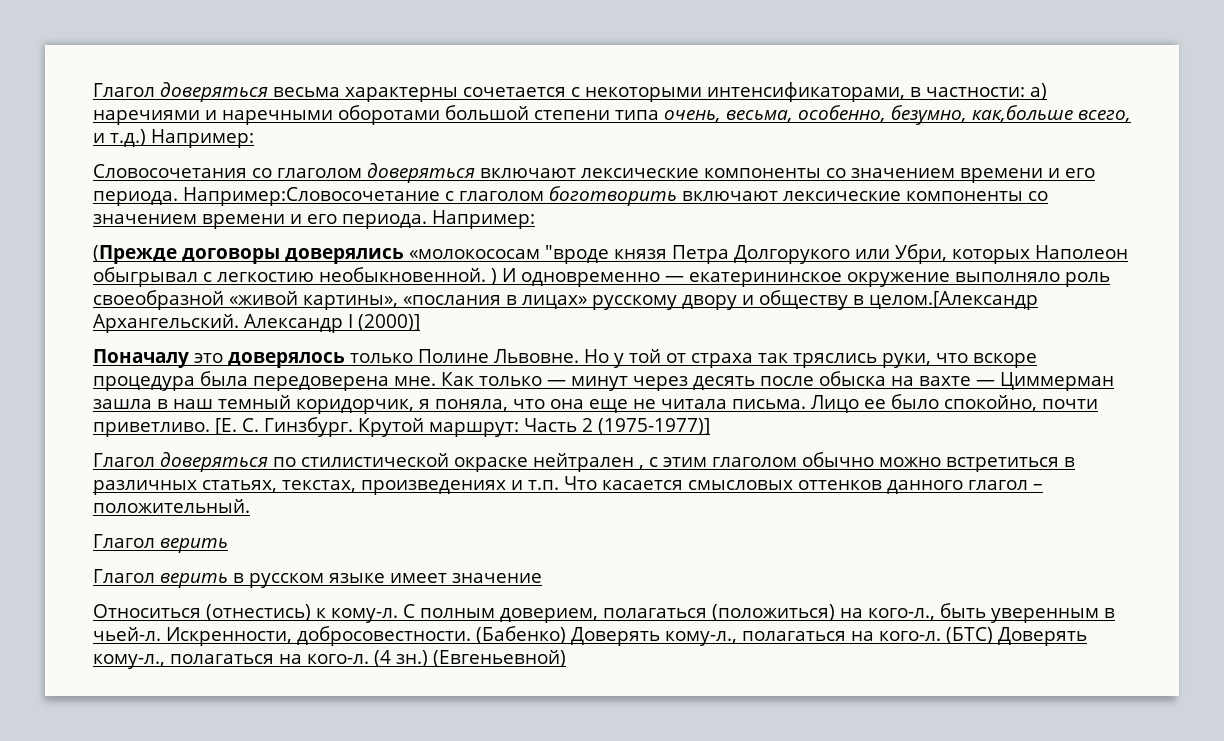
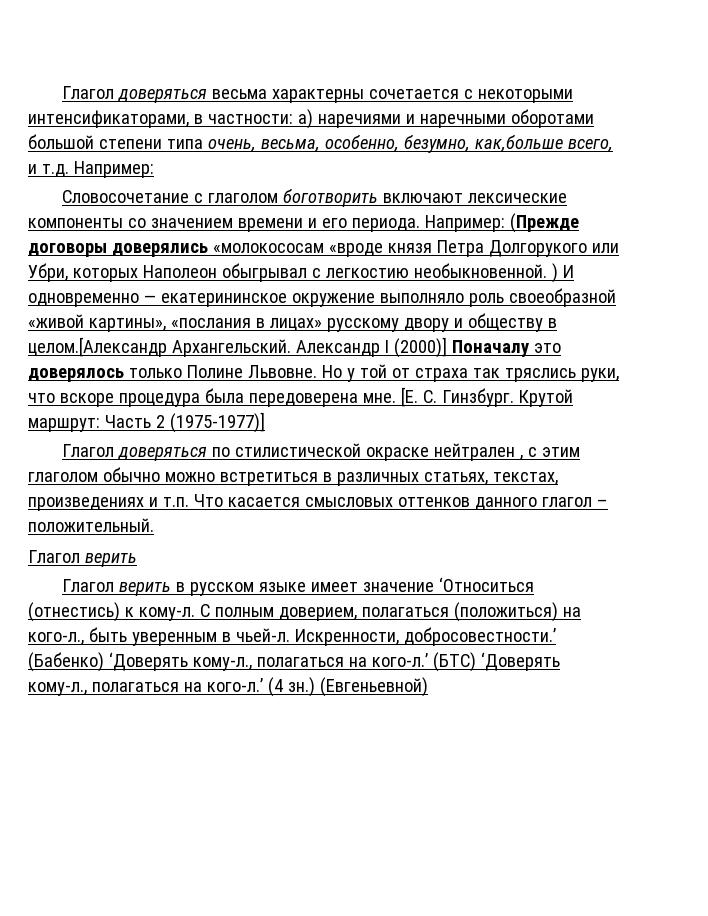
[110,129,254,148] [93,163,1095,183] [93,187,440,206] т.д.) Например: // Словосочетания со глаголом доверяться включают лексические компоненты со значением времени и его периода. Например:Словосочетание -> [41,161,154,178] [62,190,190,203] т.д. Например: // Словосочетание
(535, 219) // -> (505, 223) none
[545,245,609,264] "вроде -> [328,243,383,257] «вроде
(420, 322) // -> (447, 347) none
[441,371,1114,391] [93,394,1098,414] [93,422,210,437] Как только ― минут через десять после обыска на вахте ― Циммерман зашла в наш темный коридорчик, я поняла, что она еще не читала письма. Лицо ее было спокойно, почти приветливо. -> (396, 398) none
[93,604,201,618] // Относиться -> [439,577,535,592] ‘Относиться
[297,626,1087,646] [93,654,369,669] добросовестности. (Бабенко) Доверять кому-л., полагаться на кого-л. (БТС) Доверять кому-л., полагаться на кого-л. -> [403,627,556,646] [28,652,560,672] [28,678,263,696] добросовестности.’ (Бабенко) ‘Доверять кому-л., полагаться на кого-л.’ (БТС) ‘Доверять кому-л., полагаться на кого-л.’

